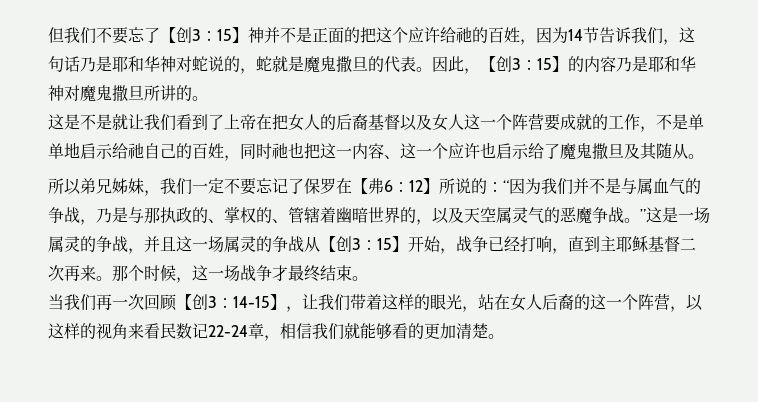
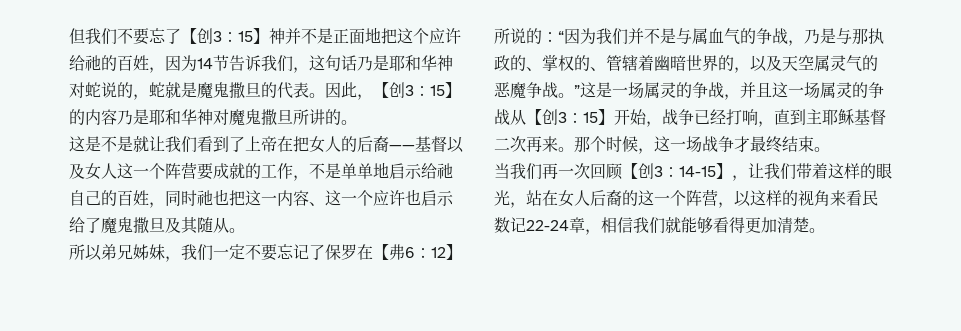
[344,27,360,43] 的 -> [365,27,381,43] 地
(368, 121) none -> [389,145,415,150] ——
[408,323,424,339] 的 -> [729,217,745,233] 得

